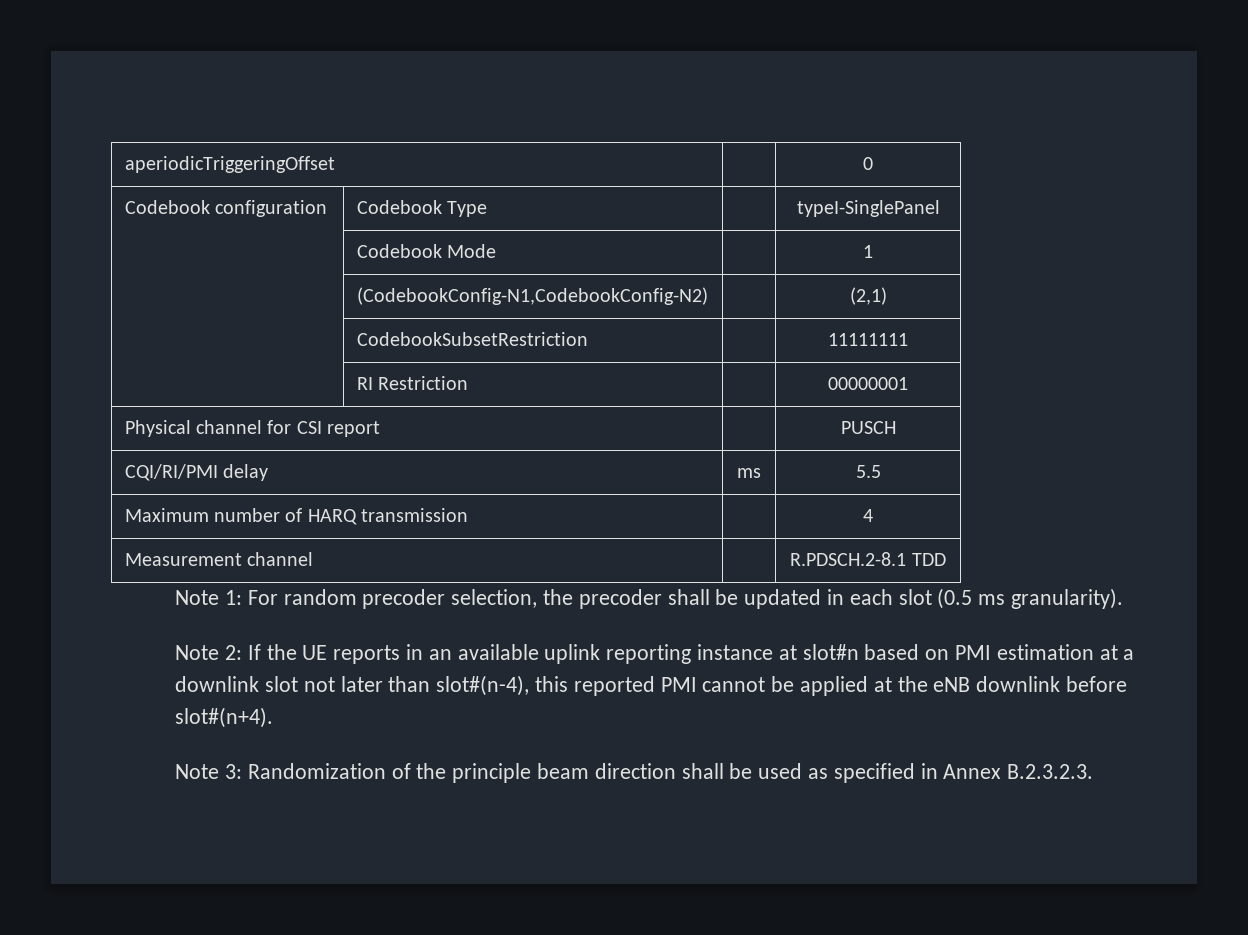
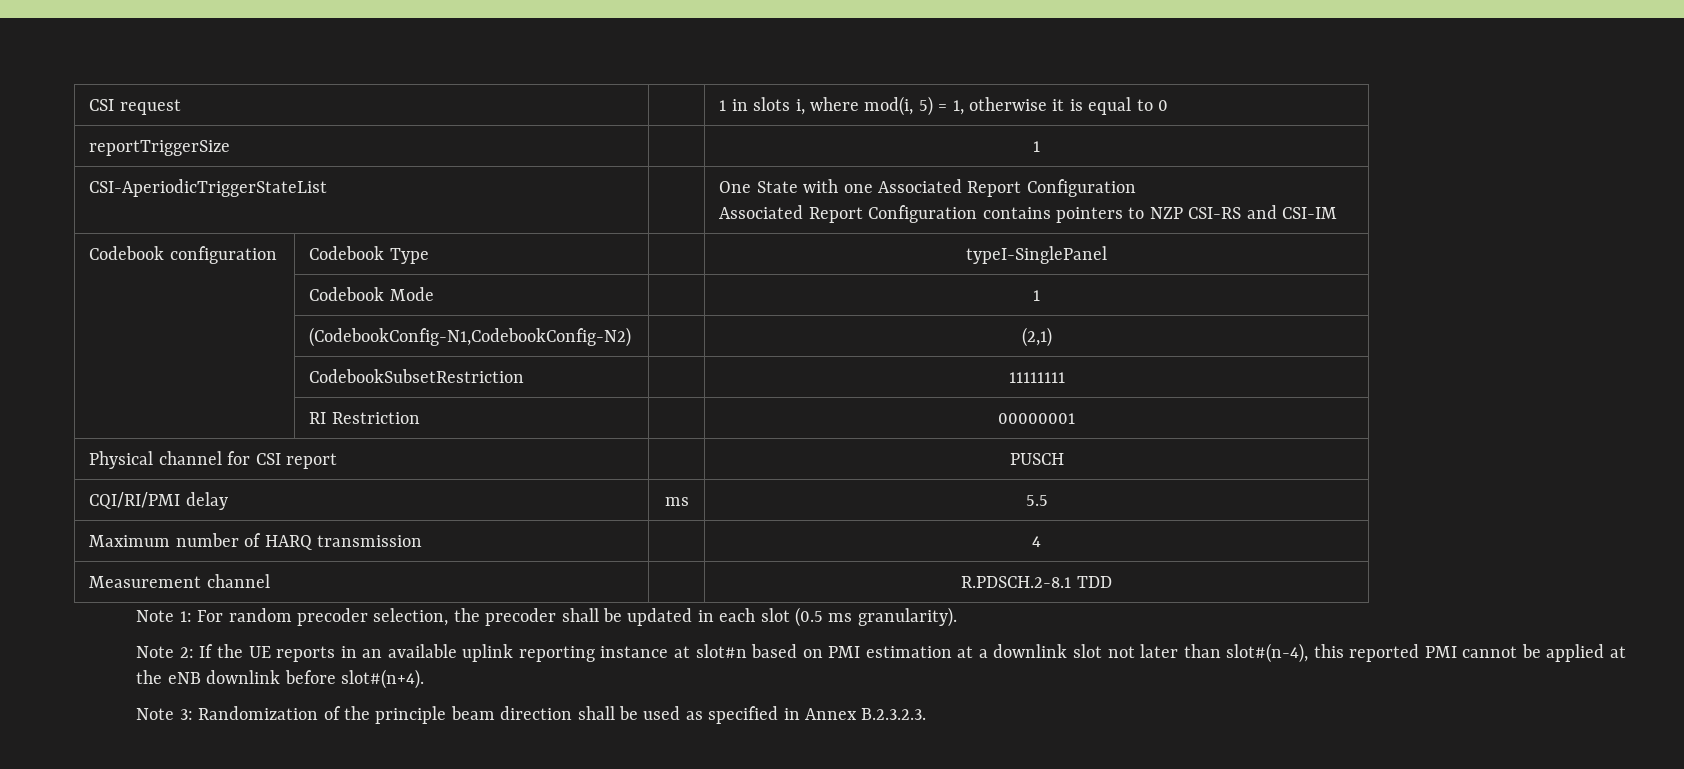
[124,156,335,173] [863,157,873,170] aperiodicTriggeringOffset | | 0 -> [89,99,181,115] [719,96,1169,116] [89,140,231,156] [1033,141,1040,152] [89,179,328,197] [719,179,1136,197] [719,205,1338,223] CSI request | | 1 in slots i, where mod(i, 5) = 1, otherwise it is equal to 0 // reportTriggerSize | | 1 // CSI-AperiodicTriggerStateList | | One State with one Associated Report Configuration // Associated Report Configuration contains pointers to NZP CSI-RS and CSI-IM

